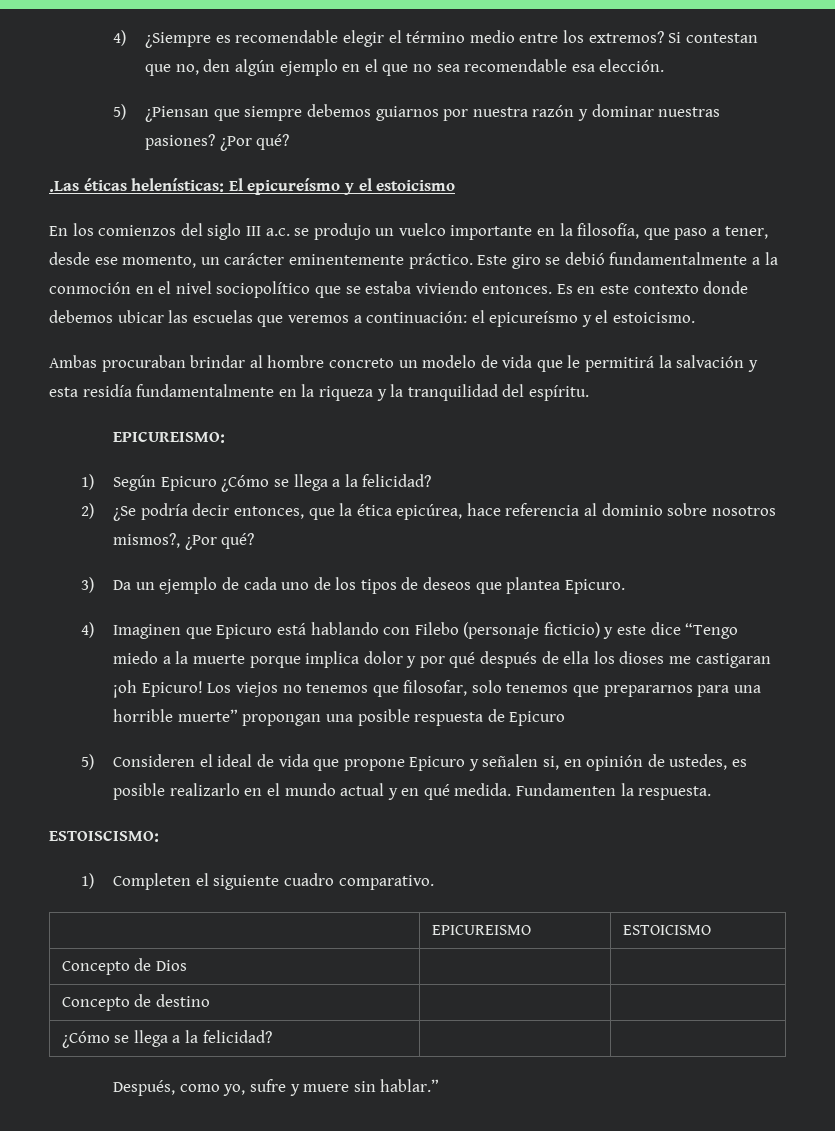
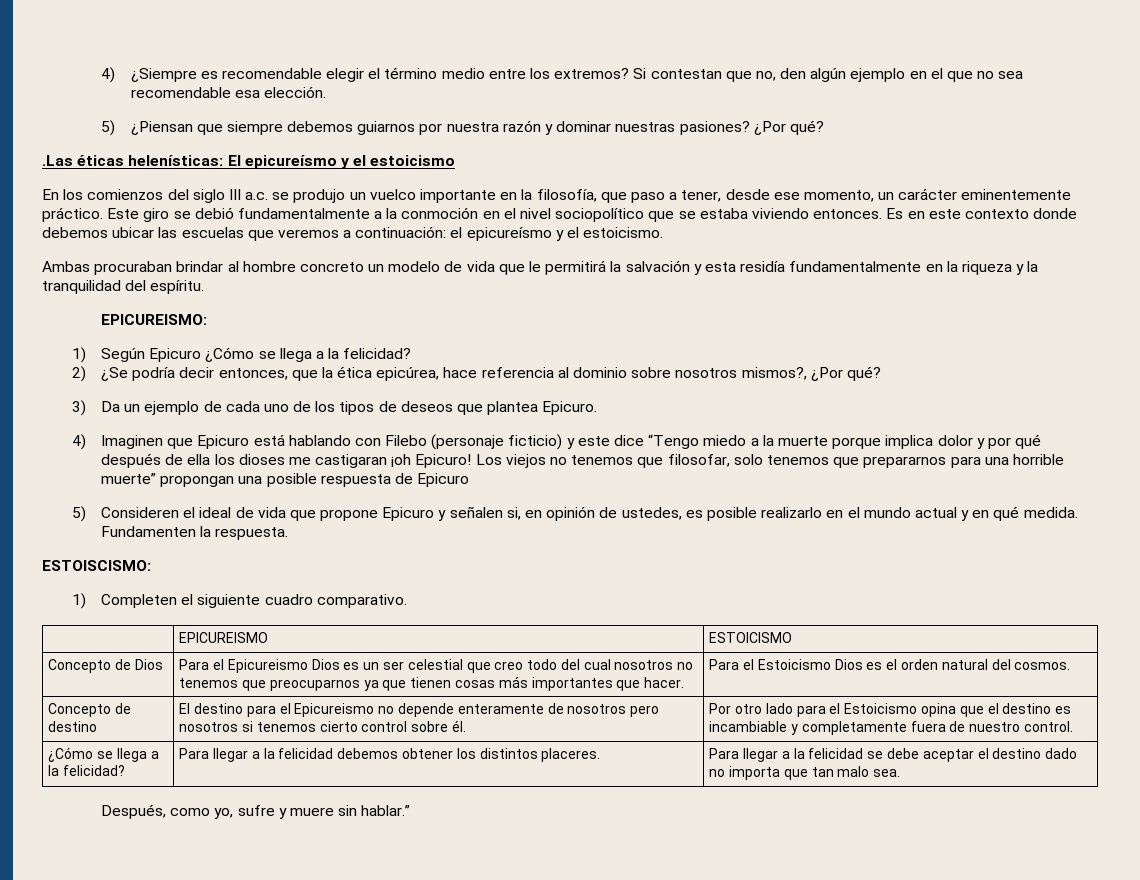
[61,994,210,1011] | // Concepto de destino | | -> [179,659,694,673] [179,676,685,691] [709,659,1071,670] [48,703,132,717] [48,721,98,732] [179,703,660,717] [179,720,467,732] [709,703,1072,717] [709,721,1074,735] Para el Epicureismo Dios es un ser celestial que creo todo del cual nosotros no tenemos que preocuparnos ya que tienen cosas más importantes que hacer. | Para el Estoicismo Dios es el orden natural del cosmos. // Concepto de destino | El destino para el Epicureismo no depende enteramente de nosotros pero nosotros si tenemos cierto control sobre él. | Por otro lado para el Estoicismo opina que el destino es incambiable y completamente fuera de nuestro control.
(272, 1036) | -> [179,748,601,762] [709,748,1078,762] [709,766,901,780] Para llegar a la felicidad debemos obtener los distintos placeres. | Para llegar a la felicidad se debe aceptar el destino dado no importa que tan malo sea.

